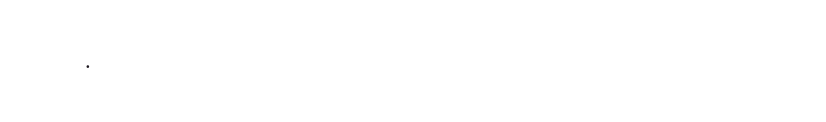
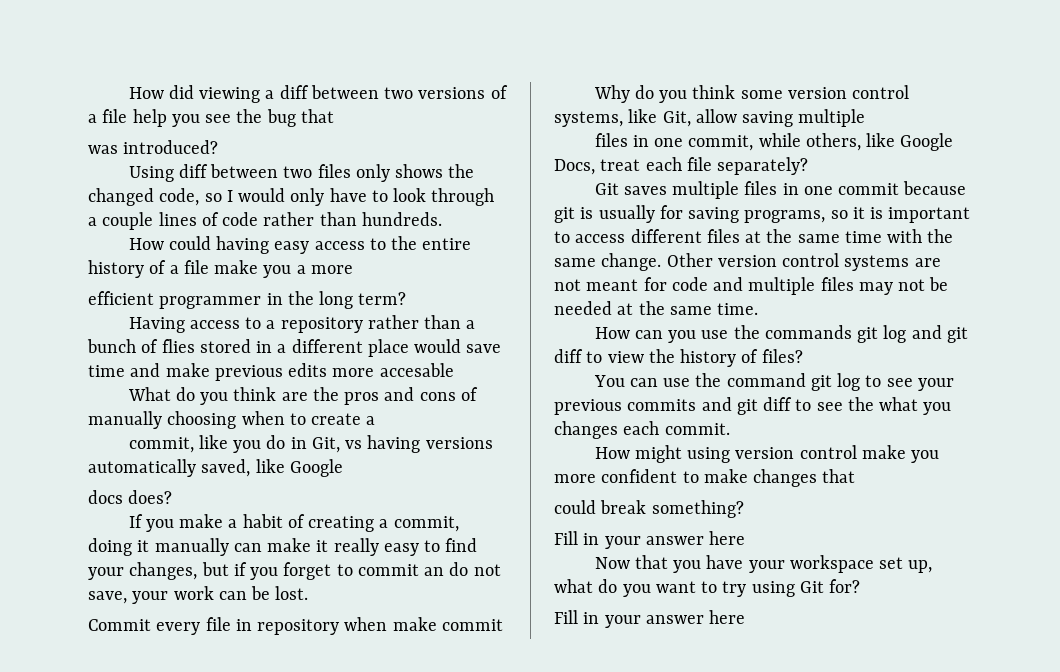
[85,65,91,68] . -> [128,85,508,103] [88,109,334,127] [88,140,219,154] [128,164,475,182] [88,188,495,206] [88,212,442,230] [128,236,472,254] [88,260,353,278] [88,291,407,309] [128,315,476,333] [87,339,502,357] [88,363,454,381] [127,387,479,405] [88,411,376,429] [128,435,493,453] [88,459,343,477] [88,490,173,504] [128,514,459,532] [88,538,478,556] [88,562,501,580] [88,586,309,604] [88,617,503,635] [593,85,910,103] [554,109,866,127] [594,133,954,151] [554,157,809,175] [594,181,967,199] [554,205,971,223] [554,229,954,243] [554,253,941,271] [554,277,949,295] [554,301,759,315] [594,325,969,343] [554,349,803,367] [593,373,955,391] [554,397,952,415] [554,421,730,439] [594,445,940,463] [554,469,856,487] [554,500,744,518] [554,531,746,549] [594,555,933,573] [554,579,861,597] [554,610,746,628] How did viewing a diff between two versions of a file help you see the bug that // was introduced? // Using diff between two files only shows the changed code, so I would only have to look through a couple lines of code rather than hundreds. // How could having easy access to the entire history of a file make you a more // efficient programmer in the long term? // Having access to a repository rather than a bunch of flies stored in a different place would save time and make previous edits more accesable // What do you think are the pros and cons of manually choosing when to create a // commit, like you do in Git, vs having versions automatically saved, like Google // docs does? // If you make a habit of creating a commit, doing it manually can make it really easy to find your changes, but if you forget to commit an do not save, your work can be lost. // Commit every file in repository when make commit // Why do you think some version control systems, like Git, allow saving multiple // files in one commit, while others, like Google Docs, treat each file separately? // Git saves multiple files in one commit because git is usually for saving programs, so it is important to access different files at the same time with the same change. Other version control systems are not meant for code and multiple files may not be needed at the same time. // How can you use the commands git log and git diff to view the history of files? // You can use the command git log to see your previous commits and git diff to see the what you changes each commit. // How might using version control make you more confident to make changes that // could break something? // Fill in your answer here // Now that you have your workspace set up, what do you want to try using Git for? // Fill in your answer here

